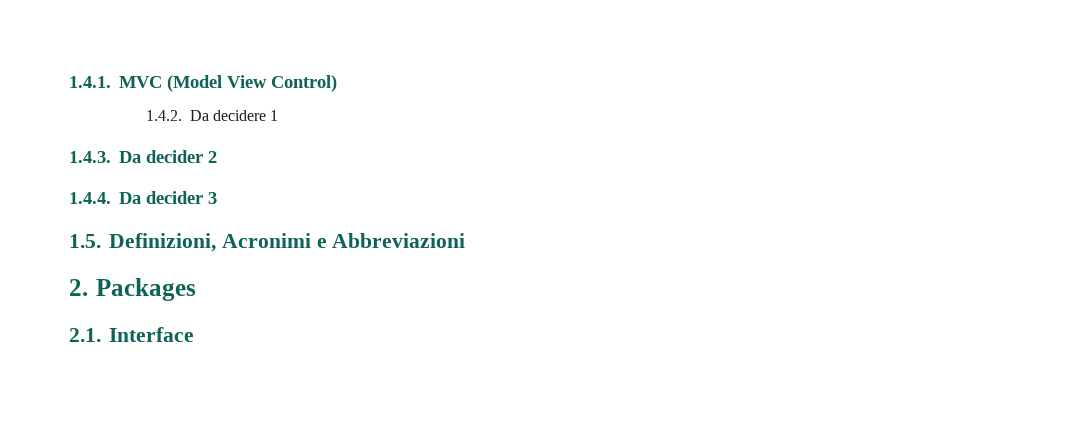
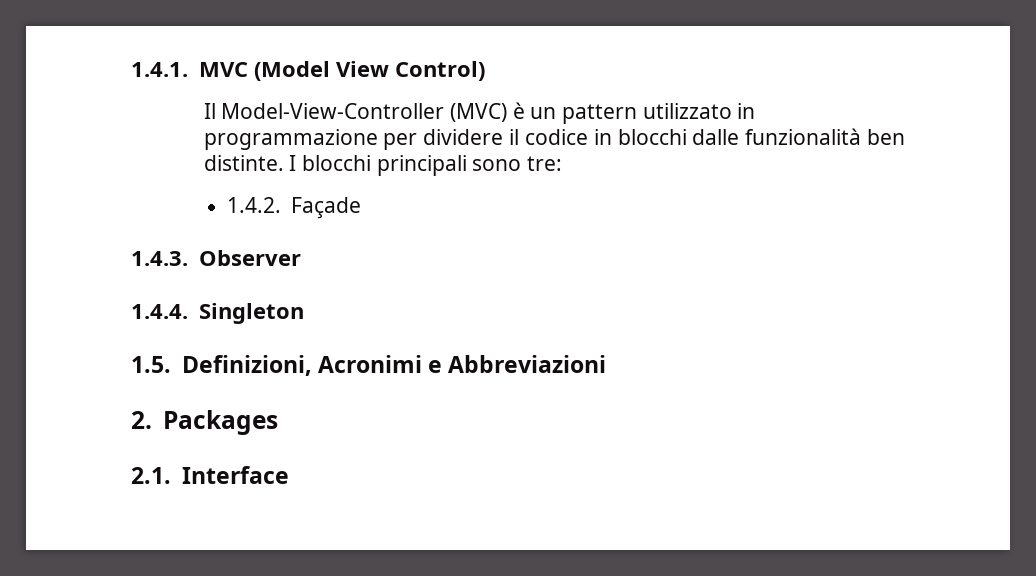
[145,110,279,121] [69,150,217,163] [69,191,217,204] 1.4.2. Da decidere 1 // 1.4.3. Da decider 2 // 1.4.4. Da decider 3 -> [203,102,756,124] [203,128,905,150] [203,155,562,176] [226,197,362,219] [131,250,301,266] [131,303,304,324] Il Model-View-Controller (MVC) è un pattern utilizzato in programmazione per dividere il codice in blocchi dalle funzionalità ben distinte. I blocchi principali sono tre: // 1.4.2. Façade // 1.4.3. Observer // 1.4.4. Singleton

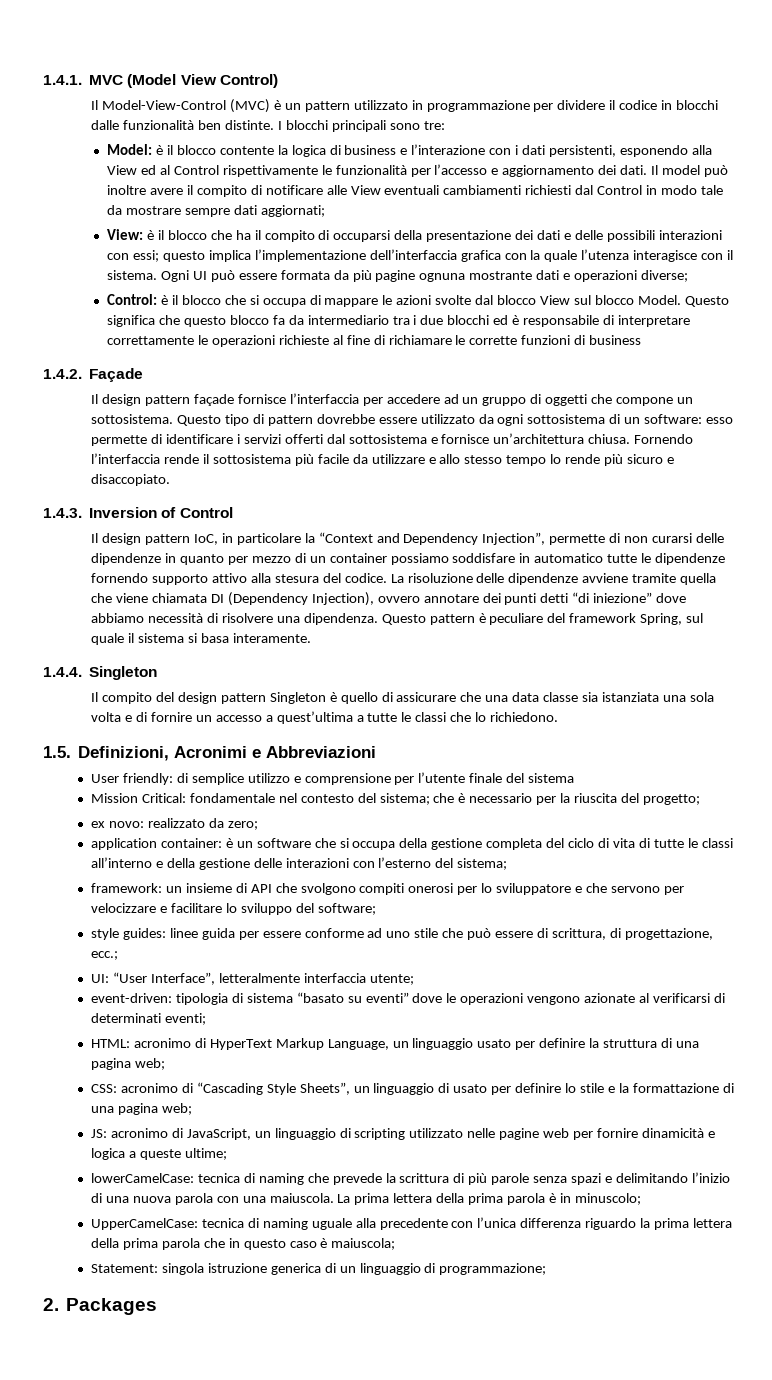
[221,103,445,119] Model-View-Controller -> [102,100,227,110] Model-View-Control
[226,197,362,219] [131,250,301,266] [131,303,304,324] 1.4.2. Façade // 1.4.3. Observer // 1.4.4. Singleton -> [107,144,712,157] [107,164,728,177] [107,185,723,197] [107,205,325,217] [107,229,722,242] [107,249,734,262] [107,270,688,282] [107,294,729,307] [107,315,690,327] [107,335,642,347] [43,368,144,382] [91,393,693,406] [91,414,734,426] [91,433,694,446] [91,453,674,466] [91,474,171,486] [43,507,233,518] [91,532,724,545] [91,553,726,565] [91,573,717,585] [91,592,687,606] [91,613,704,625] [91,633,311,645] [43,666,158,680] [91,692,714,704] [91,711,559,724] Model: è il blocco contente la logica di business e l’interazione con i dati persistenti, esponendo alla View ed al Control rispettivamente le funzionalità per l’accesso e aggiornamento dei dati. Il model può inoltre avere il compito di notificare alle View eventuali cambiamenti richiesti dal Control in modo tale da mostrare sempre dati aggiornati; // View: è il blocco che ha il compito di occuparsi della presentazione dei dati e delle possibili interazioni con essi; questo implica l’implementazione dell’interfaccia grafica con la quale l’utenza interagisce con il sistema. Ogni UI può essere formata da più pagine ognuna mostrante dati e operazioni diverse; // Control: è il blocco che si occupa di mappare le azioni svolte dal blocco View sul blocco Model. Questo significa che questo blocco fa da intermediario tra i due blocchi ed è responsabile di interpretare correttamente le operazioni richieste al fine di richiamare le corrette funzioni di business // 1.4.2. Façade // Il design pattern façade fornisce l’interfaccia per accedere ad un gruppo di oggetti che compone un sottosistema. Questo tipo di pattern dovrebbe essere utilizzato da ogni sottosistema di un software: esso permette di identificare i servizi offerti dal sottosistema e fornisce un’architettura chiusa. Fornendo l’interfaccia rende il sottosistema più facile da utilizzare e allo stesso tempo lo rende più sicuro e disaccopiato. // 1.4.3. Inversion of Control // Il design pattern IoC, in particolare la “Context and Dependency Injection”, permette di non curarsi delle dipendenze in quanto per mezzo di un container possiamo soddisfare in automatico tutte le dipendenze fornendo supporto attivo alla stesura del codice. La risoluzione delle dipendenze avviene tramite quella che viene chiamata DI (Dependency Injection), ovvero annotare dei punti detti “di iniezione” dove abbiamo necessità di risolvere una dipendenza. Questo pattern è peculiare del framework Spring, sul quale il sistema si basa interamente. // 1.4.4. Singleton // Il compito del design pattern Singleton è quello di assicurare che una data classe sia istanziata una sola volta e di fornire un accesso a quest’ultima a tutte le classi che lo richiedono.
(607, 364) none -> [91,772,575,785] [91,793,700,805] [91,818,258,830] [91,838,733,850] [91,857,508,870] [91,883,684,895] [91,903,376,915] [91,928,713,940] [91,951,119,960] [91,972,414,985] [91,992,725,1005] [91,1013,206,1025] [91,1038,699,1050] [91,1058,165,1070] [91,1082,734,1095] [91,1103,192,1115] [91,1128,715,1140] [91,1148,227,1160] [91,1172,730,1185] [91,1193,641,1205] [91,1217,732,1230] [91,1238,396,1250] [91,1263,547,1275] // User friendly: di semplice utilizzo e comprensione per l’utente finale del sistema // Mission Critical: fondamentale nel contesto del sistema; che è necessario per la riuscita del progetto; // ex novo: realizzato da zero; // application container: è un software che si occupa della gestione completa del ciclo di vita di tutte le classi all’interno e della gestione delle interazioni con l’esterno del sistema; // framework: un insieme di API che svolgono compiti onerosi per lo sviluppatore e che servono per velocizzare e facilitare lo sviluppo del software; // style guides: linee guida per essere conforme ad uno stile che può essere di scrittura, di progettazione, ecc.; // UI: “User Interface”, letteralmente interfaccia utente; // event-driven: tipologia di sistema “basato su eventi” dove le operazioni vengono azionate al verificarsi di determinati eventi; // HTML: acronimo di HyperText Markup Language, un linguaggio usato per definire la struttura di una pagina web; // CSS: acronimo di “Cascading Style Sheets”, un linguaggio di usato per definire lo stile e la formattazione di una pagina web; // JS: acronimo di JavaScript, un linguaggio di scripting utilizzato nelle pagine web per fornire dinamicità e logica a queste ultime; // lowerCamelCase: tecnica di naming che prevede la scrittura di più parole senza spazi e delimitando l’inizio di una nuova parola con una maiuscola. La prima lettera della prima parola è in minuscolo; // UpperCamelCase: tecnica di naming uguale alla precedente con l’unica differenza riguardo la prima lettera della prima parola che in questo caso è maiuscola; // Statement: singola istruzione generica di un linguaggio di programmazione;
[131,466,289,484] // 2.1. Interface -> (158, 1306) none

